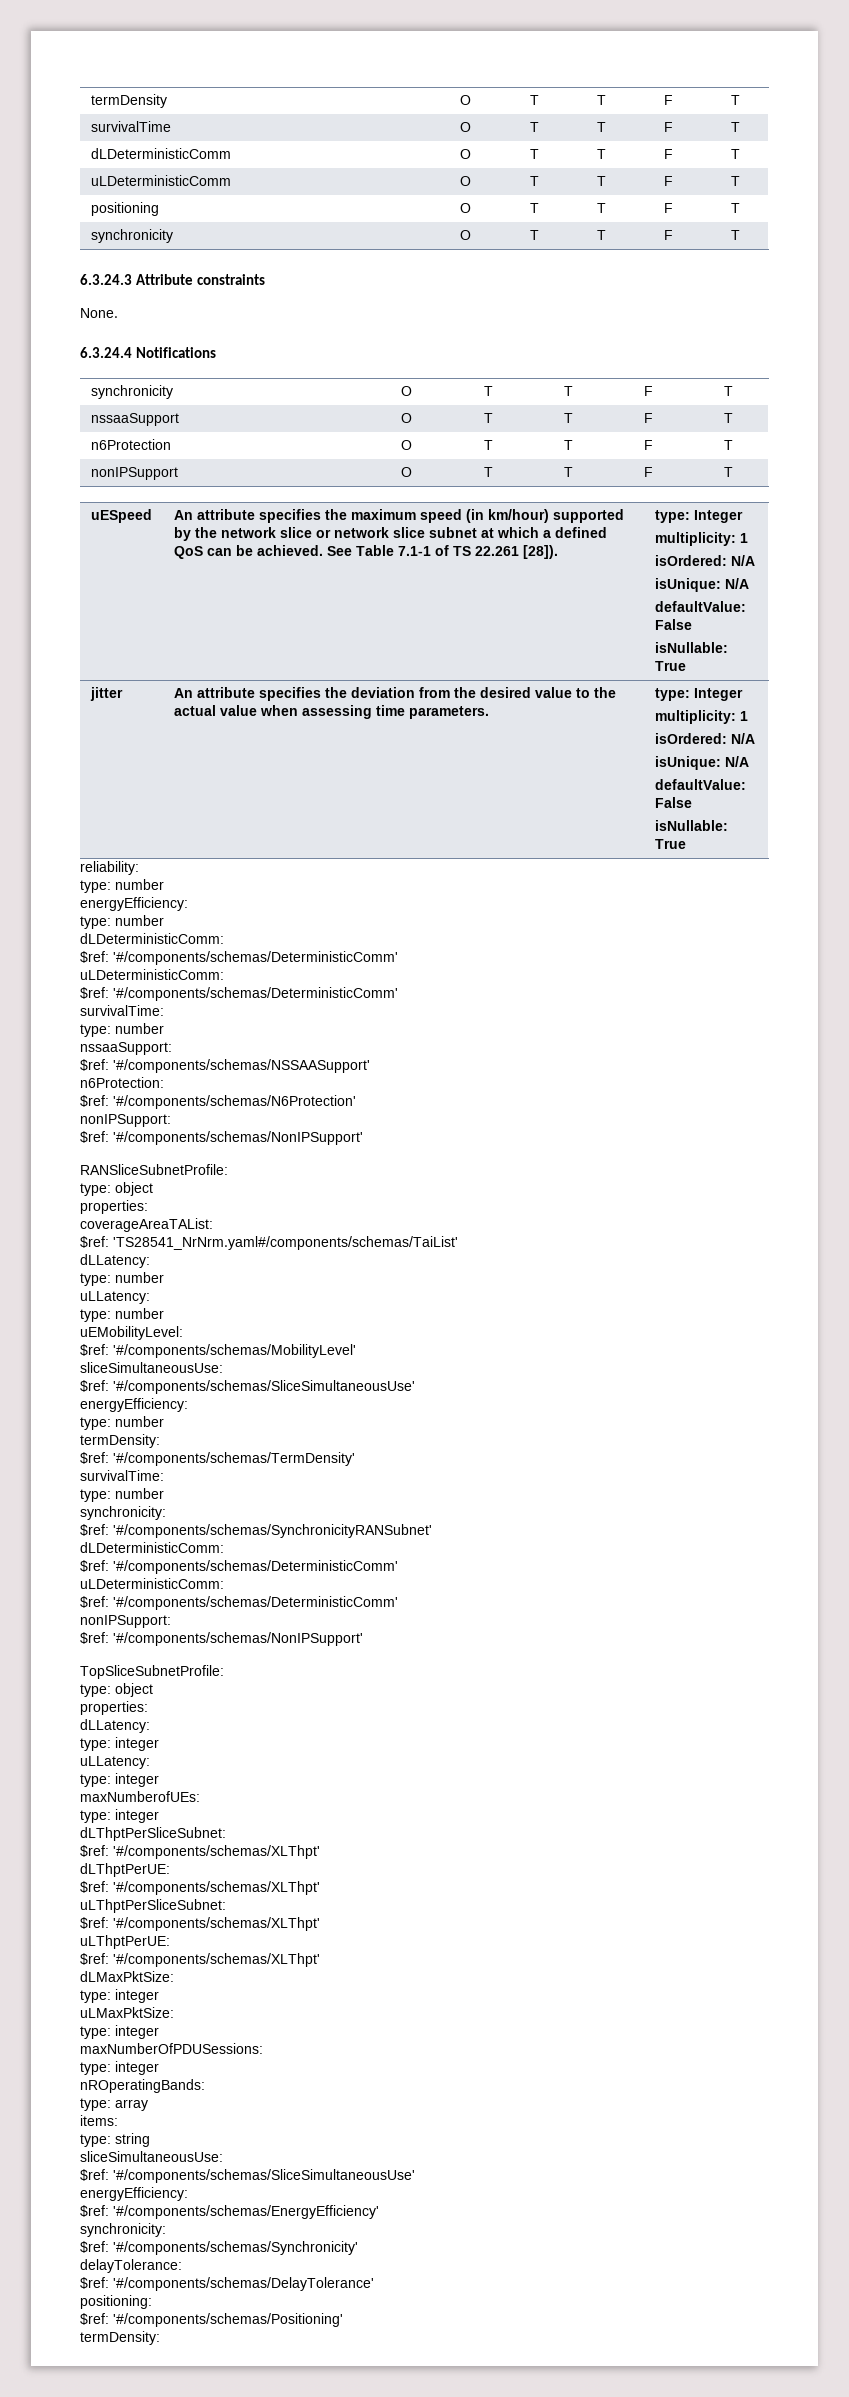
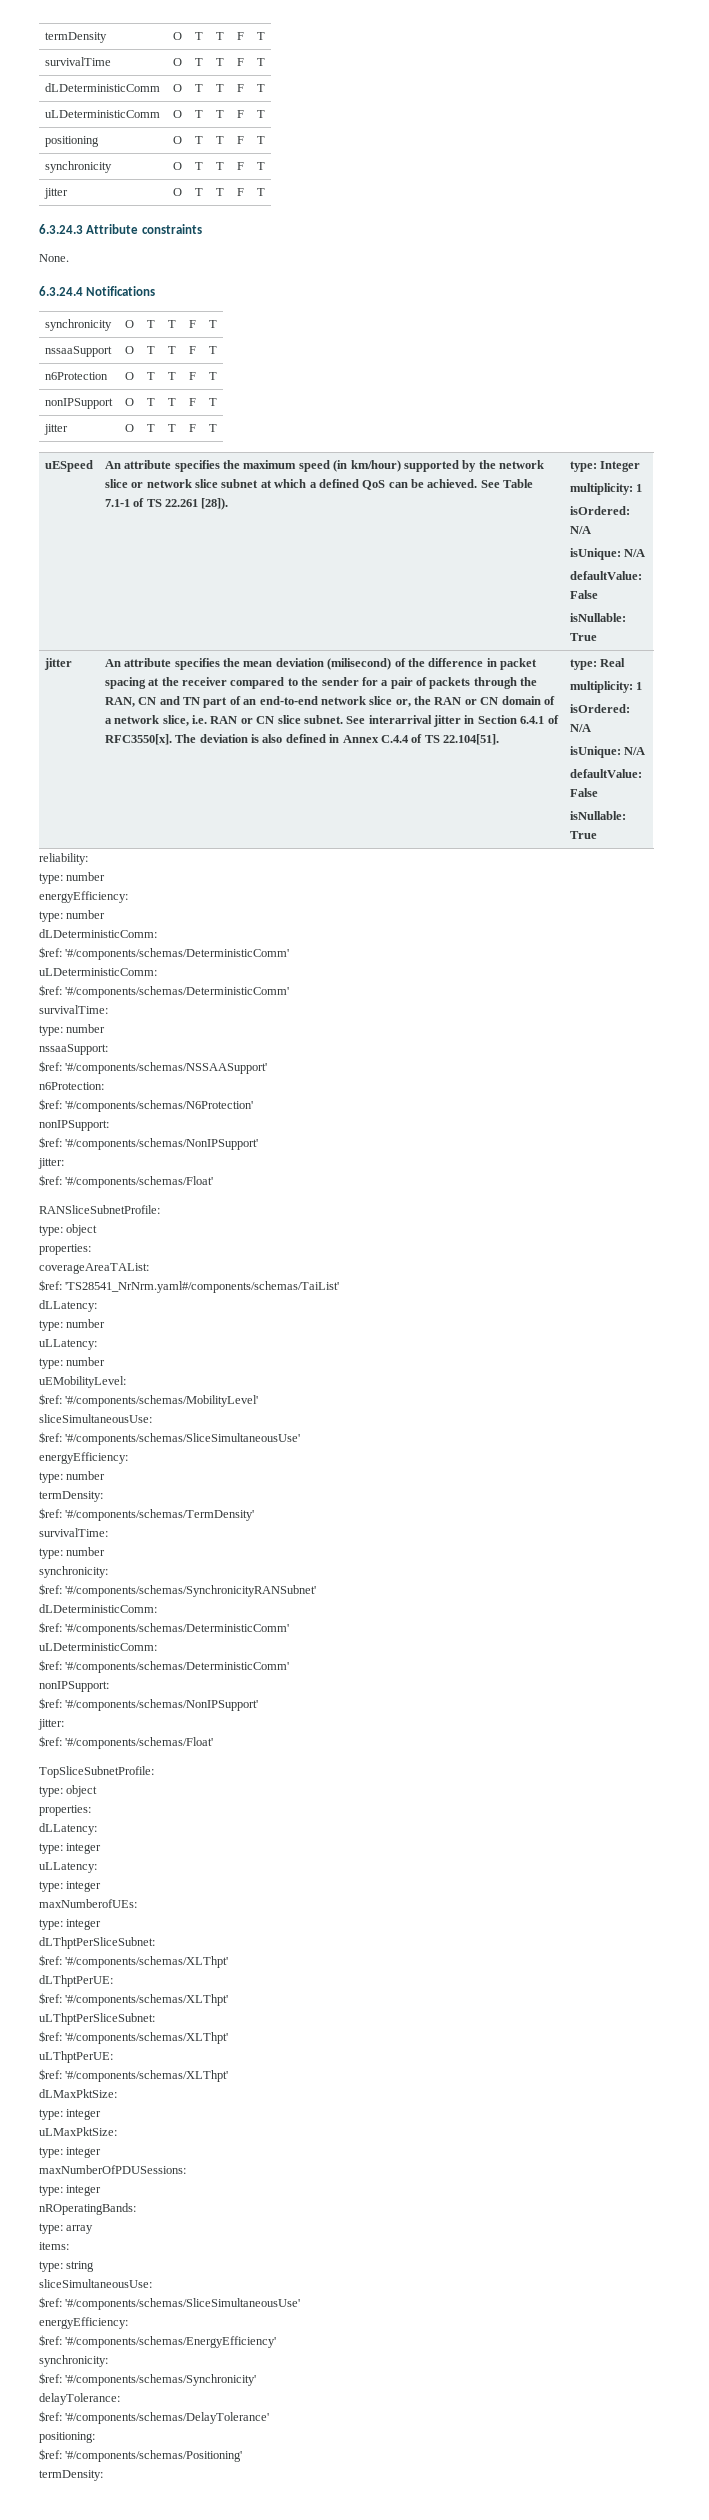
(740, 235) none -> [43,188,68,199] [173,188,182,196] [195,188,203,196] [216,188,224,196] [237,188,244,196] [256,188,265,196] // jitter | O | T | T | F | T
(733, 472) none -> [43,424,68,435] [125,424,134,432] [147,424,155,432] [168,424,176,432] [189,424,196,432] [208,424,217,432] // jitter | O | T | T | F | T
[350,687,616,698] [173,705,489,719] [654,688,743,701] deviation from the desired value to the actual value when assessing time parameters. | type: Integer -> [243,658,538,670] [104,677,538,689] [104,696,555,708] [104,715,559,727] [104,734,500,745] [569,658,626,670] mean deviation (milisecond) of the difference in packet spacing at the receiver compared to the sender for a pair of packets through the RAN, CN and TN part of an end-to-end network slice or, the RAN or CN domain of a network slice, i.e. RAN or CN slice subnet. See interarrival jitter in Section 6.4.1 of RFC3550[x]. The deviation is also defined in Annex C.4.4 of TS 22.104[51]. | type: Real
(363, 1138) none -> [38,1158,64,1169] [39,1175,214,1188] // jitter: // $ref: '#/components/schemas/Float'
(363, 1639) none -> [38,1719,64,1730] [39,1736,214,1749] // jitter: // $ref: '#/components/schemas/Float'

